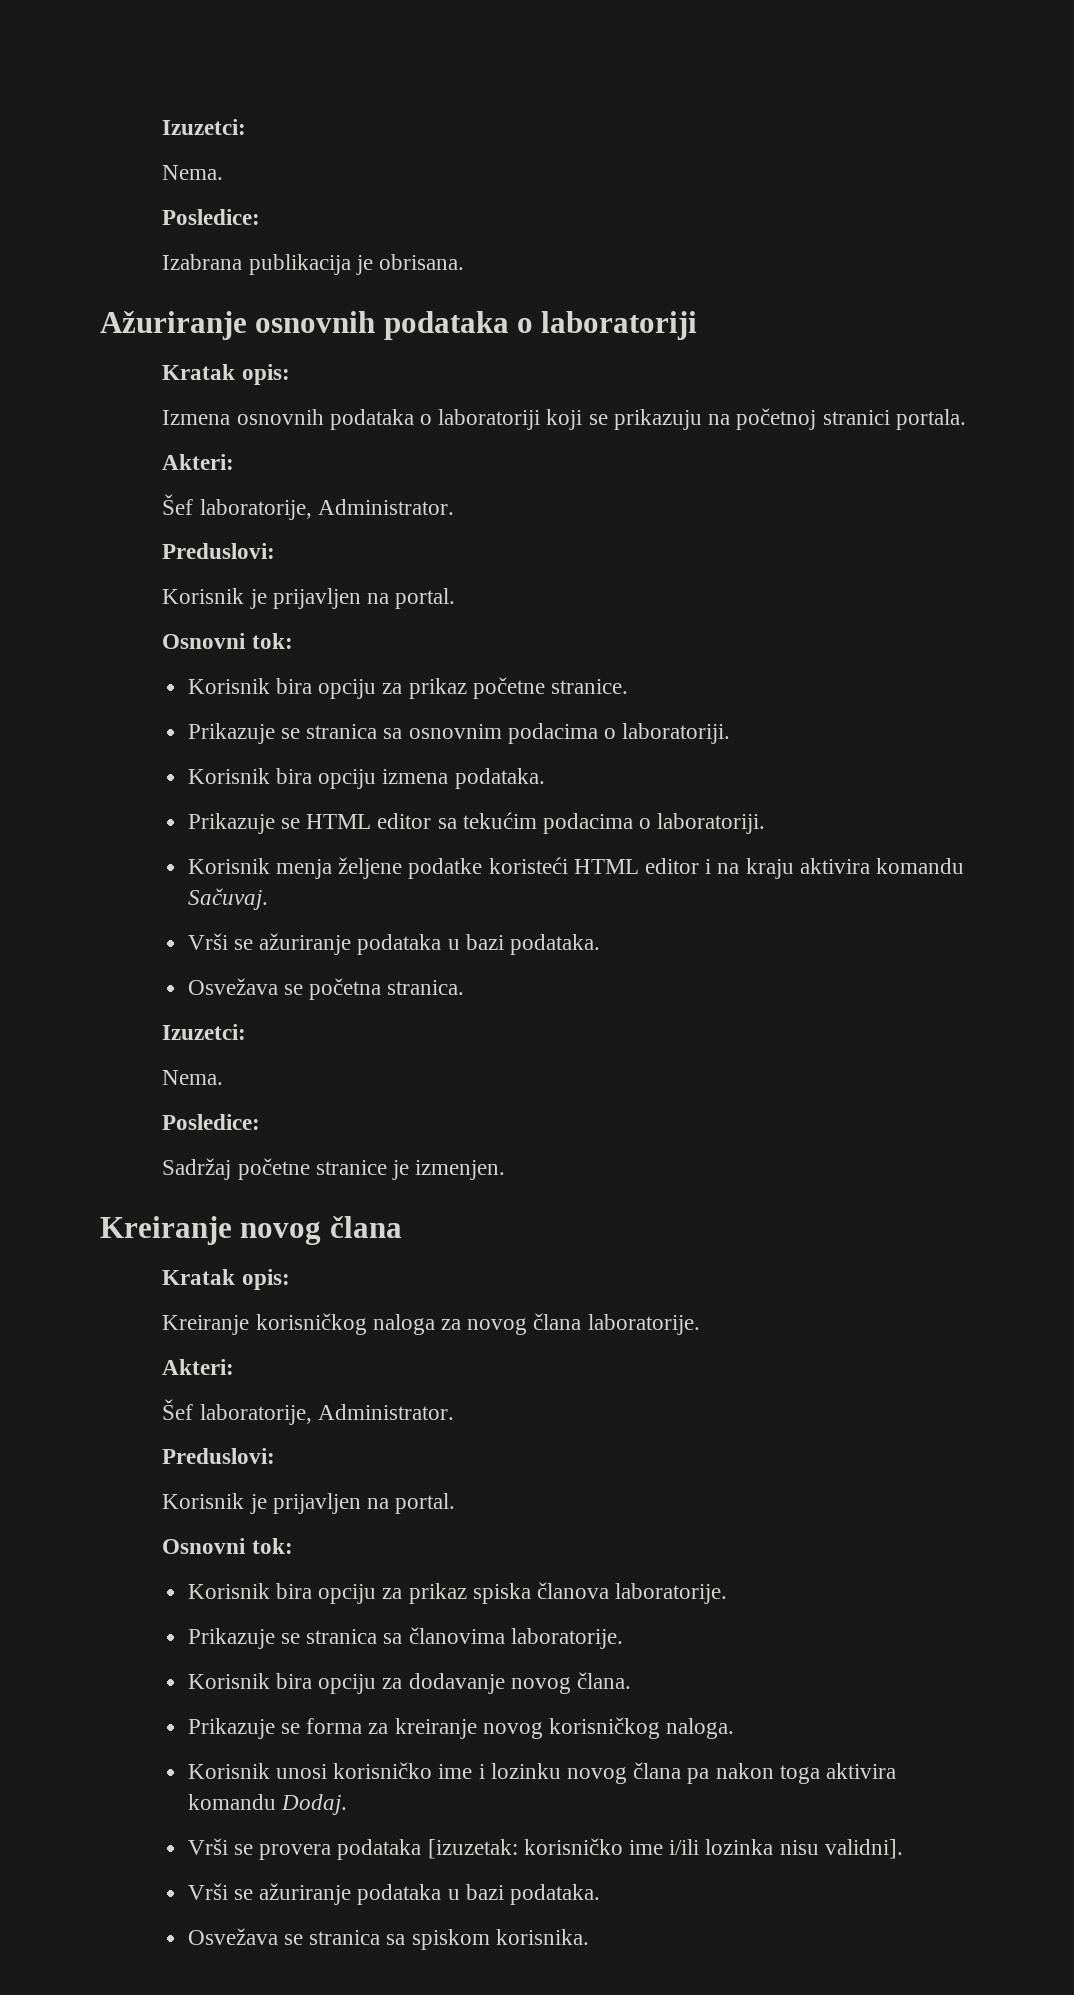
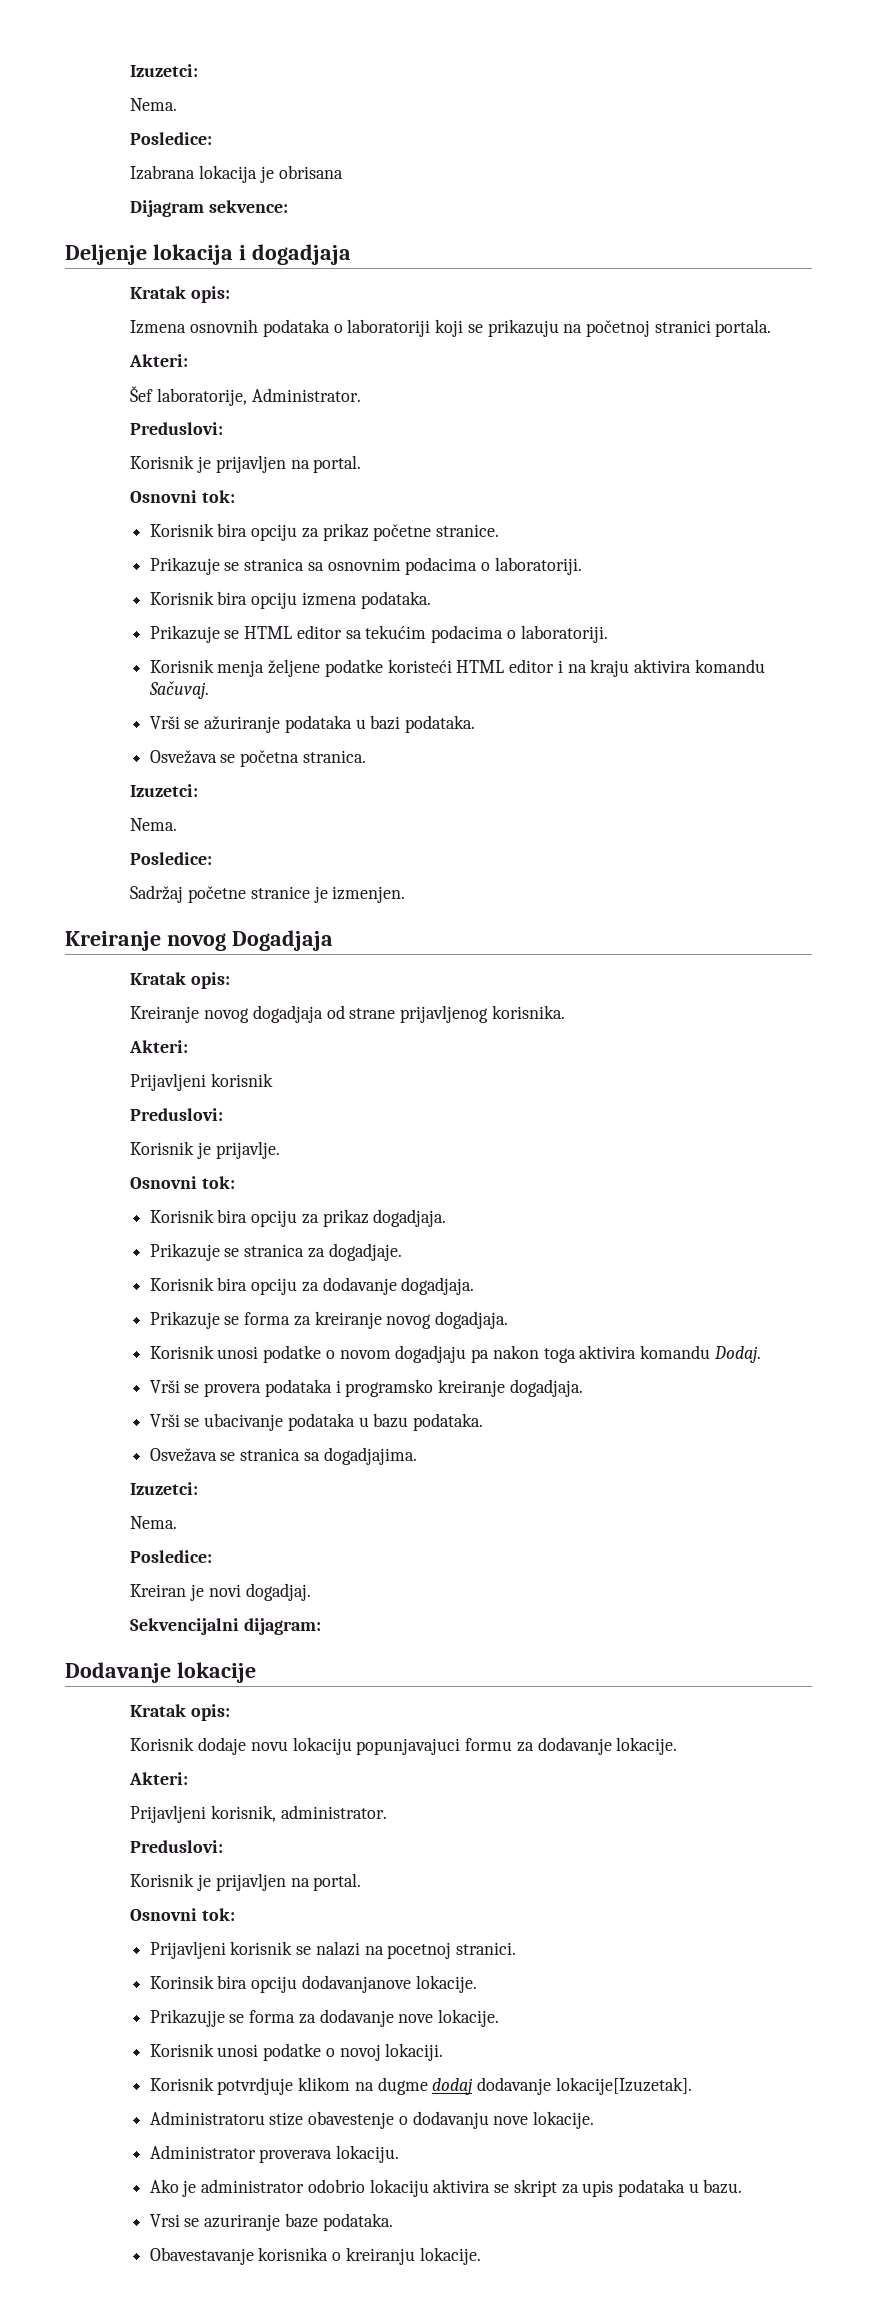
[248,254,465,275] [100,311,698,340] publikacija je obrisana. // Ažuriranje osnovnih podataka o laboratoriji -> [199,165,343,183] [130,200,289,217] [65,244,351,265] lokacija je obrisana // Dijagram sekvence: // Deljenje lokacija i dogadjaja
[329,1216,402,1238] člana -> [231,930,333,951] Dogadjaja
[255,1313,700,1335] [162,1359,235,1375] [162,1399,454,1425] [162,1448,276,1464] [162,1493,456,1514] [162,1538,293,1554] [187,1582,728,1604] [187,1627,623,1649] [187,1672,631,1694] [187,1717,735,1739] [187,1762,897,1784] [187,1794,347,1815] [187,1838,903,1860] [187,1883,600,1905] [187,1928,589,1950] korisničkog naloga za novog člana laboratorije. // Akteri: // Šef laboratorije, Administrator. // Preduslovi: // Korisnik je prijavljen na portal. // Osnovni tok: // Korisnik bira opciju za prikaz spiska članova laboratorije. // Prikazuje se stranica sa članovima laboratorije. // Korisnik bira opciju za dodavanje novog člana. // Prikazuje se forma za kreiranje novog korisničkog naloga. // Korisnik unosi korisničko ime i lozinku novog člana pa nakon toga aktivira komandu Dodaj. // Vrši se provera podataka [izuzetak: korisničko ime i/ili lozinka nisu validni]. // Vrši se ažuriranje podataka u bazi podataka. // Osvežava se stranica sa spiskom korisnika. -> [204,1005,565,1023] [129,1040,189,1053] [130,1073,274,1091] [130,1108,224,1121] [130,1141,280,1159] [130,1176,236,1189] [149,1209,447,1227] [149,1243,402,1261] [149,1277,475,1295] [149,1311,509,1329] [149,1345,761,1363] [149,1379,583,1397] [149,1413,484,1431] [149,1447,417,1465] [130,1482,199,1495] [130,1516,178,1529] [130,1550,213,1563] [130,1583,311,1601] [130,1618,322,1635] [65,1662,256,1683] [130,1704,231,1721] [130,1737,678,1755] [129,1772,189,1785] [130,1805,387,1823] [130,1840,224,1853] [130,1873,362,1891] [130,1908,236,1921] [149,1941,517,1959] [149,1975,477,1993] [149,2009,500,2027] [149,2043,444,2061] [149,2077,692,2095] [149,2111,595,2129] [149,2145,400,2163] [149,2179,743,2197] [149,2213,393,2231] [149,2247,481,2265] novog dogadjaja od strane prijavljenog korisnika. // Akteri: // Prijavljeni korisnik // Preduslovi: // Korisnik je prijavlje. // Osnovni tok: // Korisnik bira opciju za prikaz dogadjaja. // Prikazuje se stranica za dogadjaje. // Korisnik bira opciju za dodavanje dogadjaja. // Prikazuje se forma za kreiranje novog dogadjaja. // Korisnik unosi podatke o novom dogadjaju pa nakon toga aktivira komandu Dodaj. // Vrši se provera podataka i programsko kreiranje dogadjaja. // Vrši se ubacivanje podataka u bazu podataka. // Osvežava se stranica sa dogadjajima. // Izuzetci: // Nema. // Posledice: // Kreiran je novi dogadjaj. // Sekvencijalni dijagram: // Dodavanje lokacije // Kratak opis: // Korisnik dodaje novu lokaciju popunjavajuci formu za dodavanje lokacije. // Akteri: // Prijavljeni korisnik, administrator. // Preduslovi: // Korisnik je prijavljen na portal. // Osnovni tok: // Prijavljeni korisnik se nalazi na pocetnoj stranici. // Korinsik bira opciju dodavanjanove lokacije. // Prikazujje se forma za dodavanje nove lokacije. // Korisnik unosi podatke o novoj lokaciji. // Korisnik potvrdjuje klikom na dugme dodaj dodavanje lokacije[Izuzetak]. // Administratoru stize obavestenje o dodavanju nove lokacije. // Administrator proverava lokaciju. // Ako je administrator odobrio lokaciju aktivira se skript za upis podataka u bazu. // Vrsi se azuriranje baze podataka. // Obavestavanje korisnika o kreiranju lokacije.

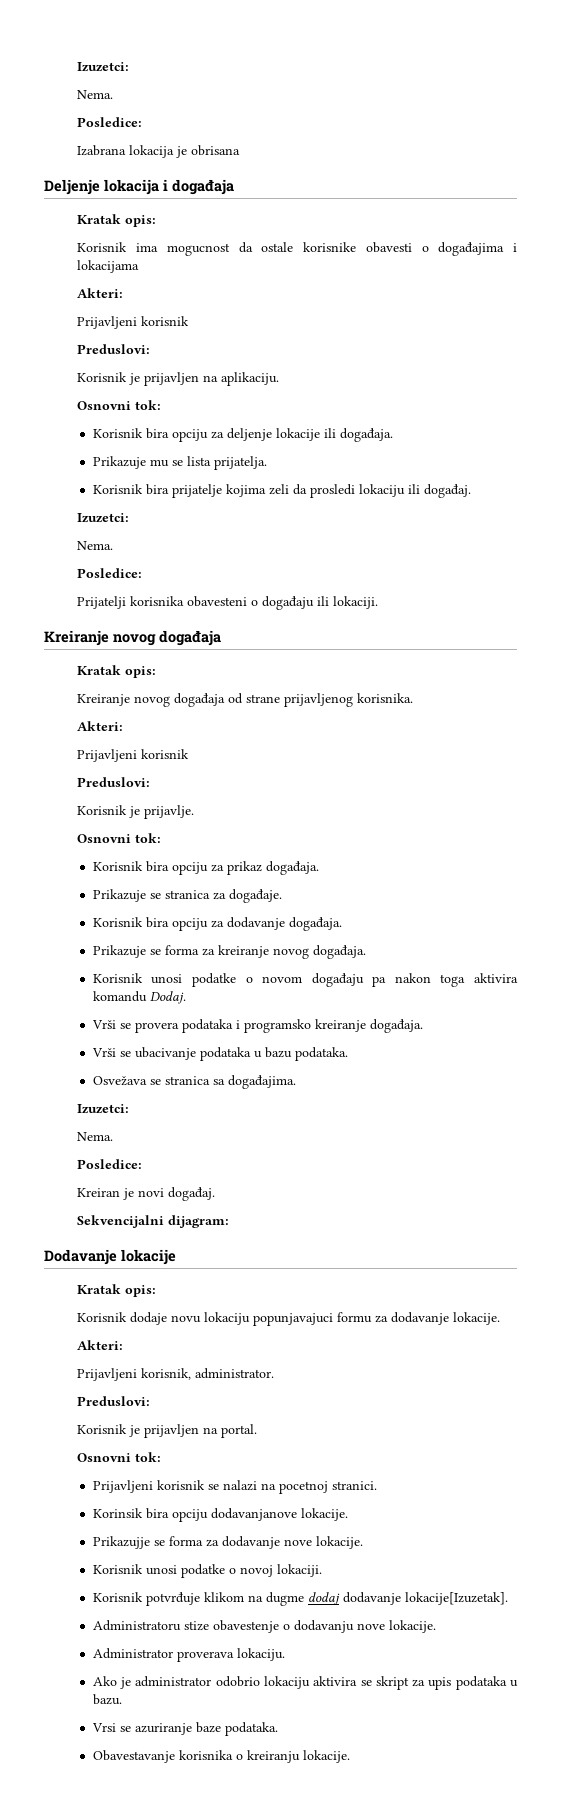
[130,200,289,217] // Dijagram sekvence: -> (241, 150) none
[251,244,351,265] [130,286,231,303] [130,319,772,337] [129,354,189,367] [130,386,361,406] [130,422,224,435] [130,455,362,473] [130,490,236,503] [149,523,500,541] [149,557,582,575] [149,591,431,609] [149,625,608,643] [149,659,765,677] [148,681,209,699] [149,715,476,733] [149,750,366,767] [130,784,199,797] [130,818,178,831] [130,852,213,865] [130,885,406,903] [65,930,333,951] dogadjaja // Kratak opis: // Izmena osnovnih podataka o laboratoriji koji se prikazuju na početnoj stranici portala. // Akteri: // Šef laboratorije, Administrator. // Preduslovi: // Korisnik je prijavljen na portal. // Osnovni tok: // Korisnik bira opciju za prikaz početne stranice. // Prikazuje se stranica sa osnovnim podacima o laboratoriji. // Korisnik bira opciju izmena podataka. // Prikazuje se HTML editor sa tekućim podacima o laboratoriji. // Korisnik menja željene podatke koristeći HTML editor i na kraju aktivira komandu Sačuvaj. // Vrši se ažuriranje podataka u bazi podataka. // Osvežava se početna stranica. // Izuzetci: // Nema. // Posledice: // Sadržaj početne stranice je izmenjen. // Kreiranje novog Dogadjaja -> [172,179,234,195] [77,214,157,227] [77,242,517,256] [77,260,140,273] [77,288,124,298] [77,316,190,329] [77,344,151,354] [77,372,280,386] [77,400,162,410] [92,428,393,442] [92,456,267,470] [92,484,471,498] [77,513,130,523] [77,541,114,550] [77,568,143,578] [77,596,379,610] [44,630,221,646] događaja // Kratak opis: // Korisnik ima mogucnost da ostale korisnike obavesti o događajima i lokacijama // Akteri: // Prijavljeni korisnik // Preduslovi: // Korisnik je prijavljen na aplikaciju. // Osnovni tok: // Korisnik bira opciju za deljenje lokacije ili događaja. // Prikazuje mu se lista prijatelja. // Korisnik bira prijatelje kojima zeli da prosledi lokaciju ili događaj. // Izuzetci: // Nema. // Posledice: // Prijatelji korisnika obavesteni o događaju ili lokaciji. // Kreiranje novog događaja
[252,1005,323,1023] dogadjaja -> [174,693,226,707] događaja
[373,1209,447,1227] dogadjaja. -> [265,861,319,875] događaja.
[328,1243,402,1261] dogadjaje. -> [228,889,282,903] događaje.
[401,1277,475,1295] dogadjaja. -> [288,917,342,931] događaja.
[435,1311,509,1329] dogadjaja. -> [312,945,366,959] događaja.
[395,1345,467,1363] dogadjaju -> [311,973,364,987] događaju
[509,1379,583,1397] dogadjaja. -> [369,1019,423,1033] događaja.
[323,1447,417,1465] dogadjajima. -> [227,1075,296,1089] događajima.
[245,1583,311,1601] dogadjaj. -> [168,1187,216,1201] događaj.
[217,2077,294,2095] potvrdjuje -> [145,1592,200,1606] potvrđuje

